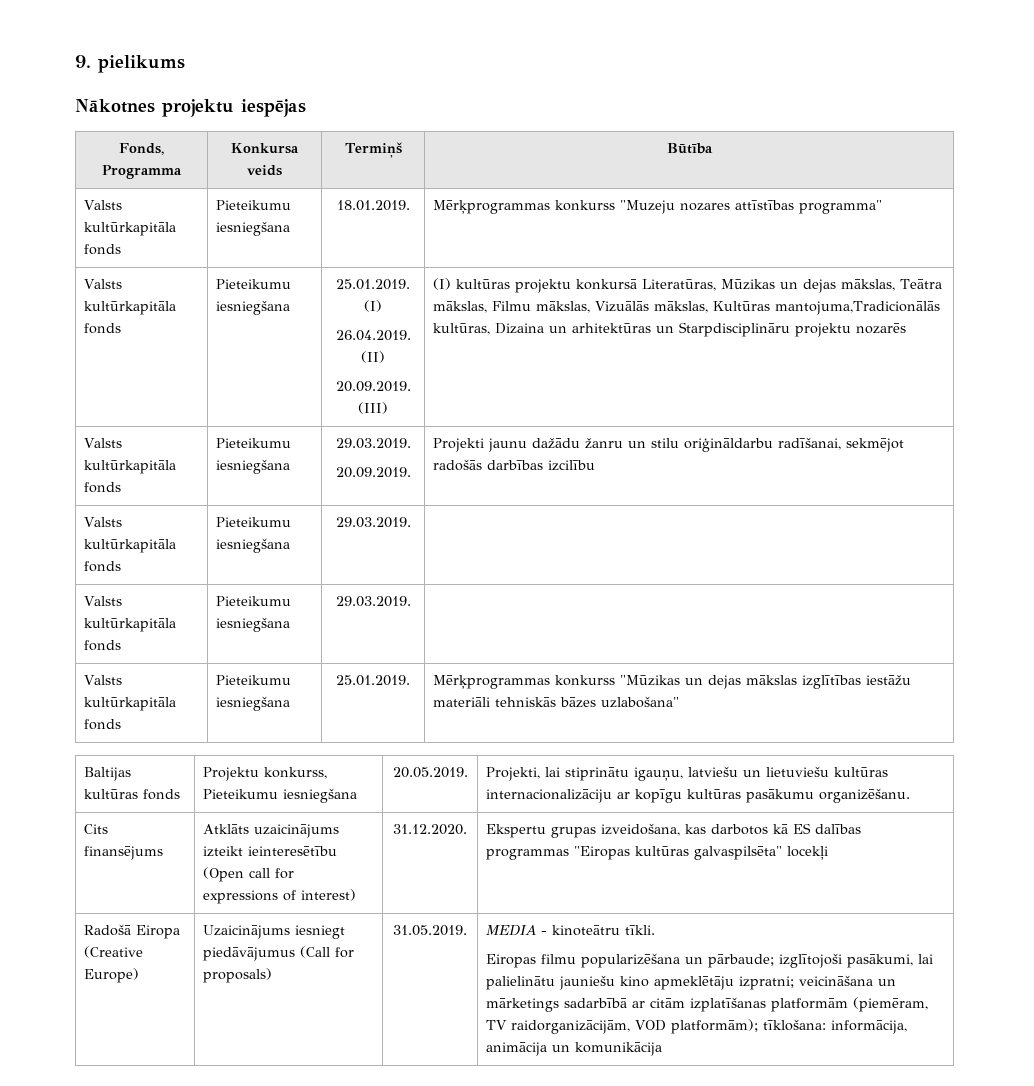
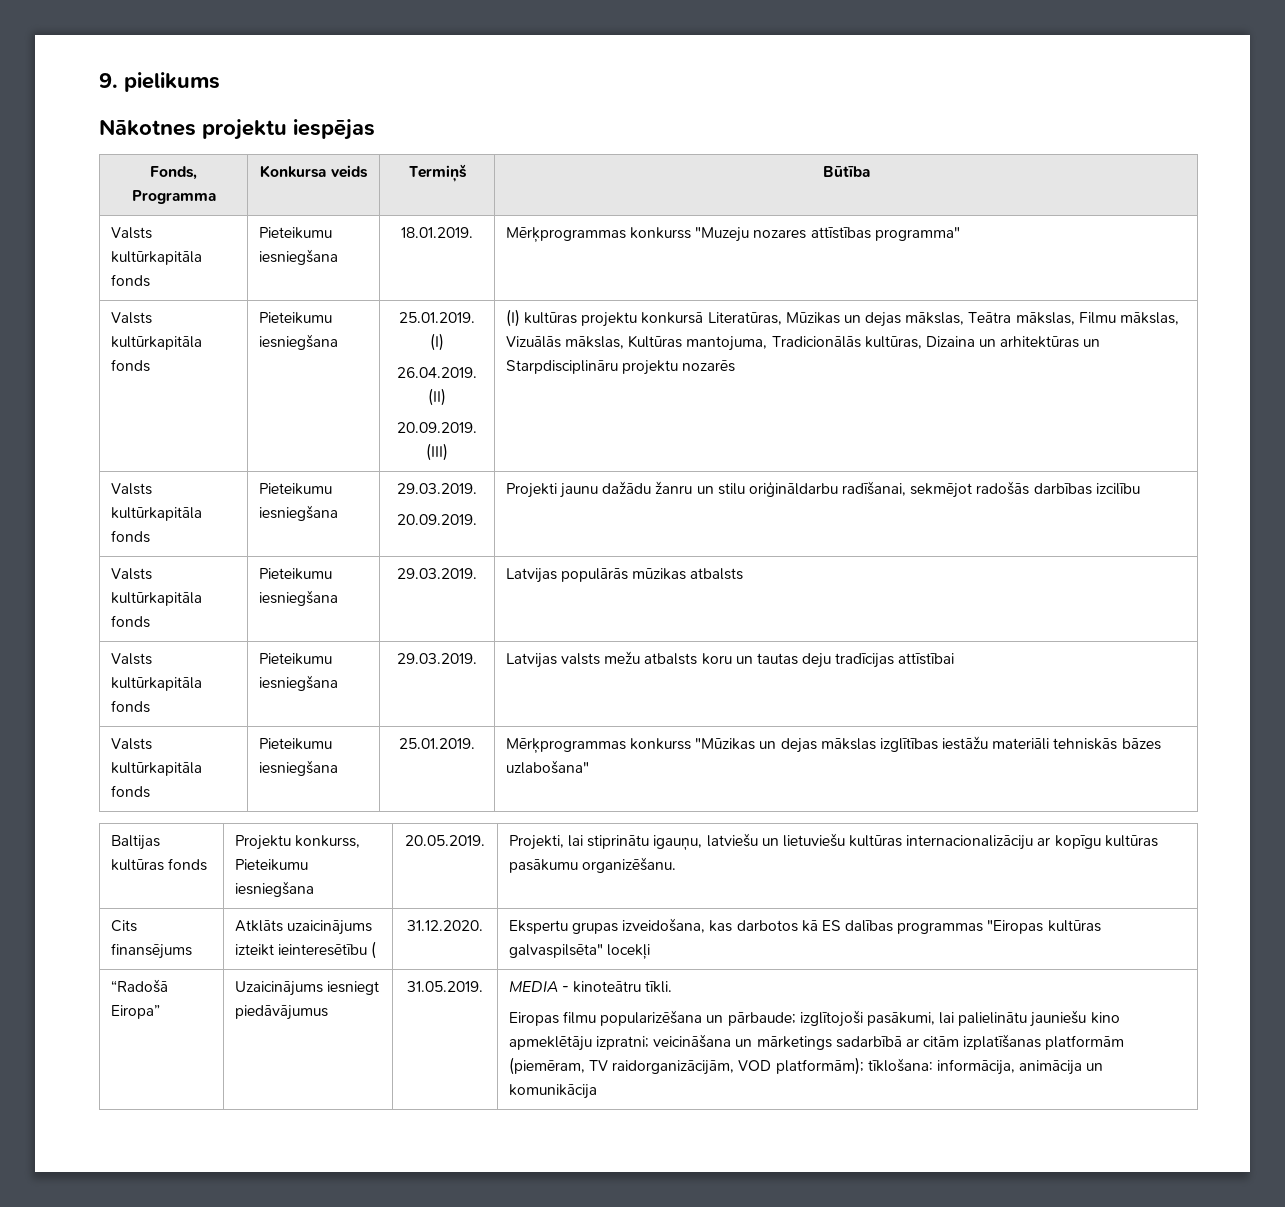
[775,301,941,315] mantojuma,Tradicionālās -> [686,336,861,351] mantojuma, Tradicionālās
[84,596,123,606] [84,618,177,632] [84,640,122,651] [216,596,292,606] [216,617,291,632] [335,596,411,607] // Valsts kultūrkapitāla fonds | Pieteikumu iesniegšana | 29.03.2019. | -> [505,568,744,583] [110,653,152,665] [110,677,202,691] [110,700,150,713] [258,653,332,665] [258,675,338,691] [397,653,477,664] [505,651,955,668] Latvijas populārās mūzikas atbalsts // Valsts kultūrkapitāla fonds | Pieteikumu iesniegšana | 29.03.2019. | Latvijas valsts mežu atbalsts koru un tautas deju tradīcijas attīstībai
[203,867,295,882] [203,889,357,904] (Open call for expressions of interest) -> [371,941,377,959] (
[84,924,181,939] [84,946,144,958] [84,968,140,983] Radošā Eiropa (Creative Europe) -> [110,979,168,993] [110,1005,160,1019] “Radošā Eiropa”
[300,946,355,958] [203,968,273,983] (Call for proposals) -> (328, 1012) none

